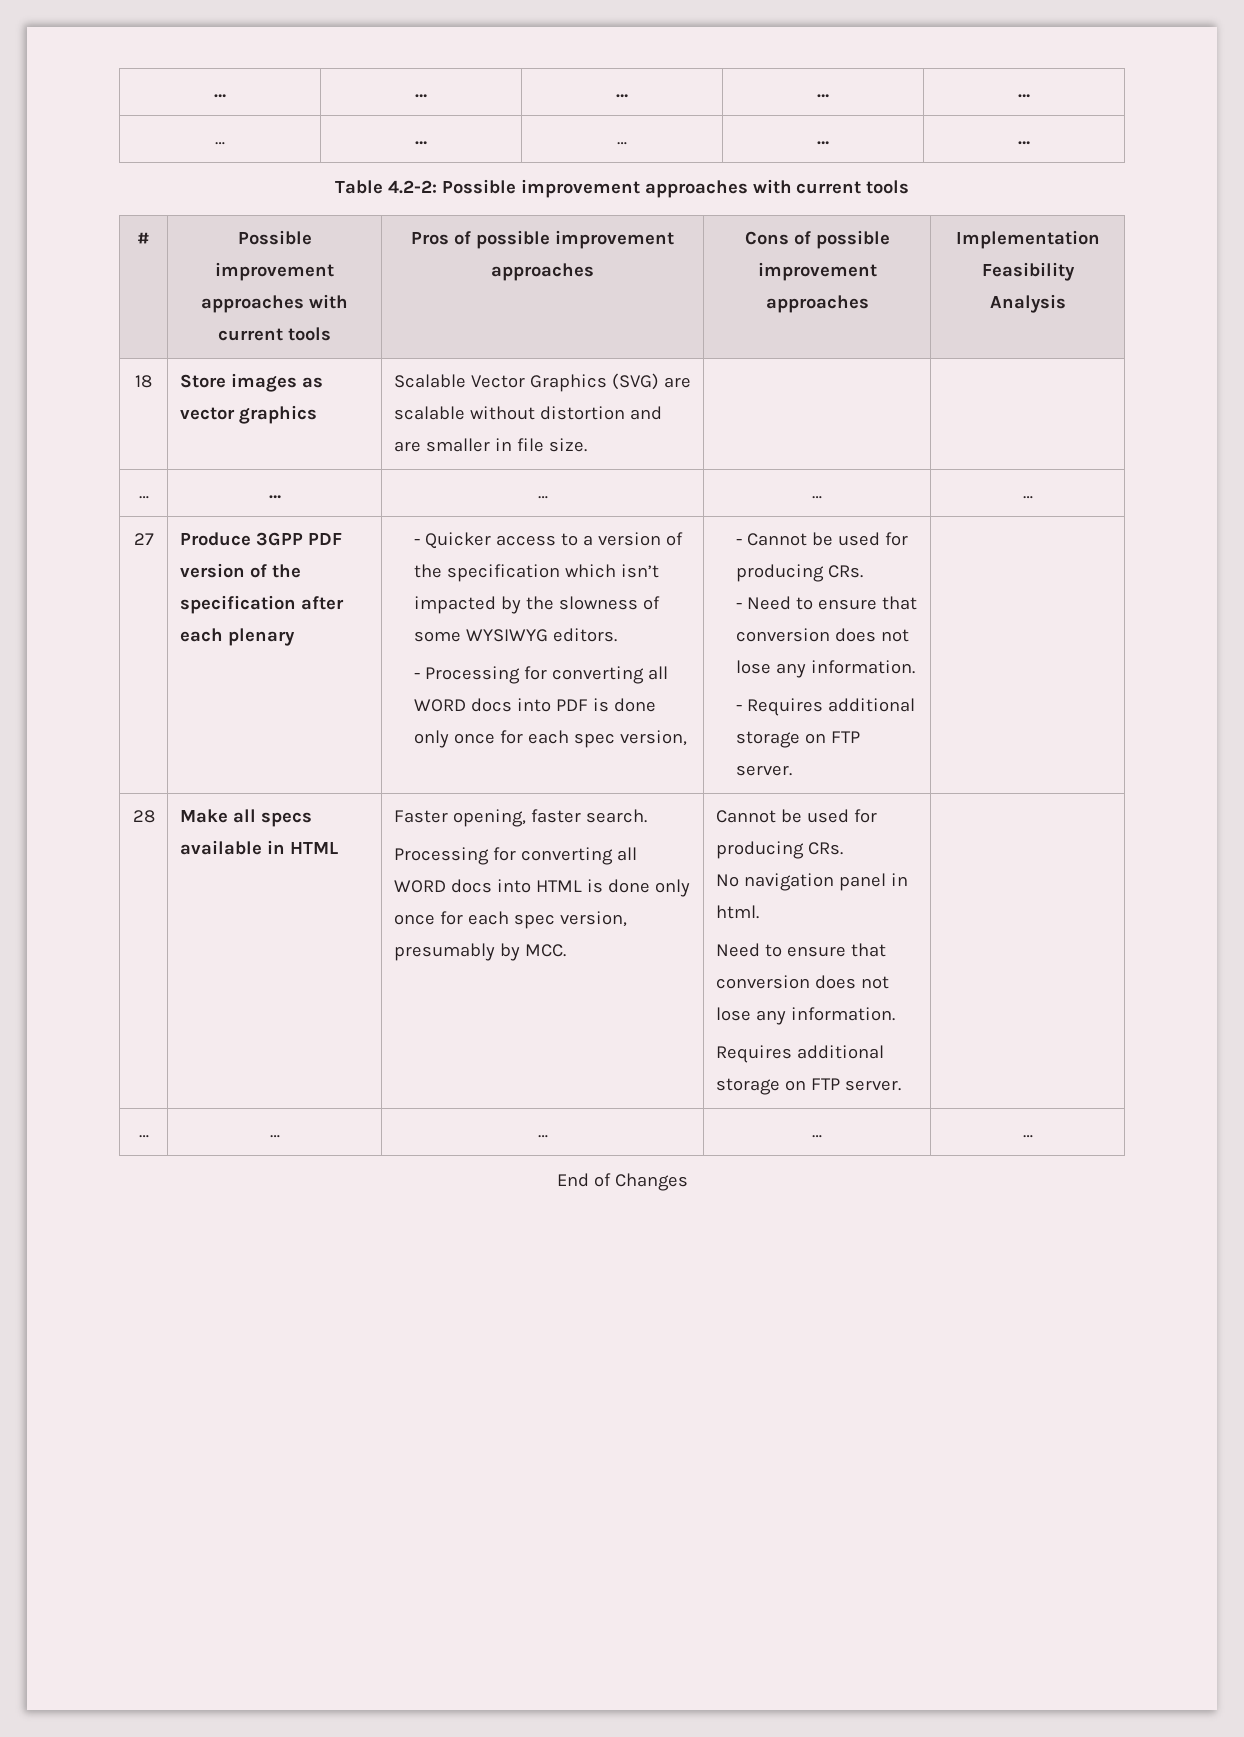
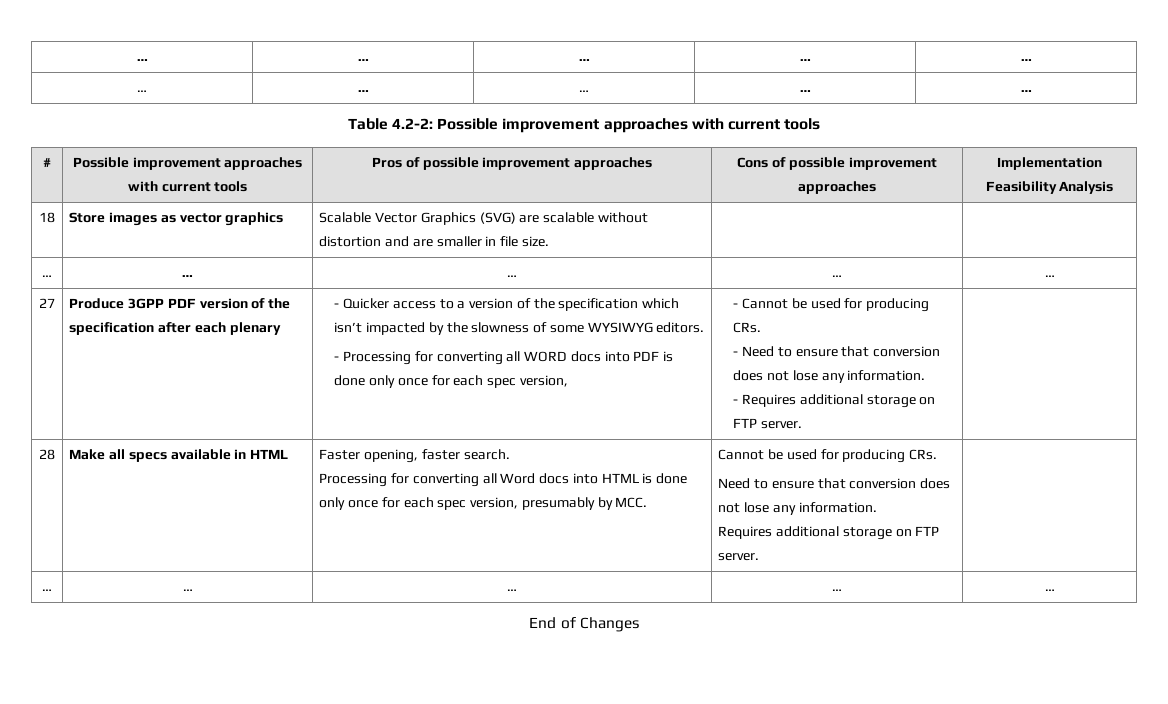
[393,880,446,893] WORD -> [500,473,536,484] Word
[715,873,908,891] [715,905,759,919] // No navigation panel in html. -> (938, 454) none

